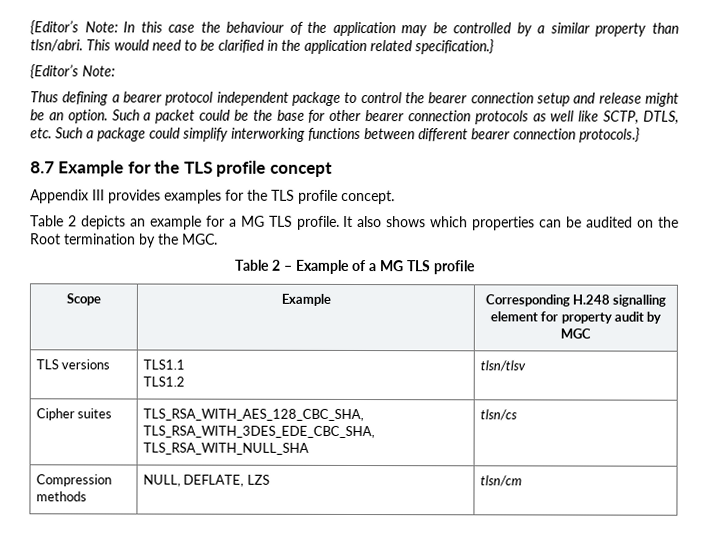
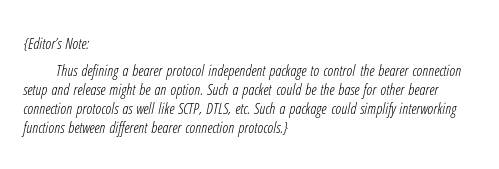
[30,20,679,37] [30,39,494,55] [30,64,115,79] {Editor’s Note: In this case the behaviour of the application may be controlled by a similar property than tlsn/abri. This would need to be clarified in the application related specification.} // {Editor’s Note: -> [23,37,91,51] {Editor’s Note:
[30,160,333,177] [30,189,395,205] [30,215,679,231] [30,233,218,248] [233,259,476,275] [66,293,101,306] [280,293,331,306] [484,294,667,307] [489,311,662,324] [560,328,591,339] [36,359,111,370] [143,359,186,370] [143,376,186,387] [480,360,527,372] [36,408,113,421] [143,408,365,422] [143,425,376,439] [143,442,310,455] [480,409,518,421] [36,474,113,487] [36,491,88,502] [143,474,270,487] [480,475,523,487] // 8.7 Example for the TLS profile concept // Appendix III provides examples for the TLS profile concept. // Table 2 depicts an example for a MG TLS profile. It also shows which properties can be audited on the Root termination by the MGC. // Table 2 – Example of a MG TLS profile // Scope | Example | Corresponding H.248 signalling element for property audit by MGC // TLS versions | TLS1.1 // TLS1.2 | tlsn/tlsv // Cipher suites | TLS_RSA_WITH_AES_128_CBC_SHA, TLS_RSA_WITH_3DES_EDE_CBC_SHA, TLS_RSA_WITH_NULL_SHA | tlsn/cs // Compression methods | NULL, DEFLATE, LZS | tlsn/cm -> (289, 129) none

